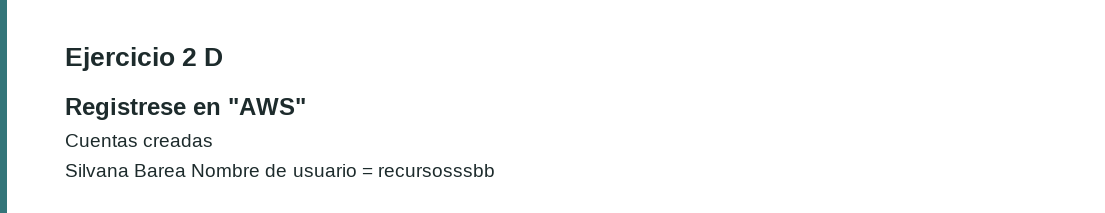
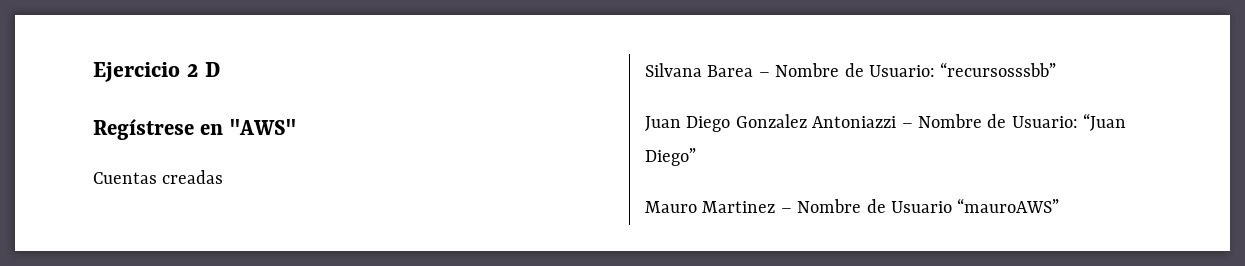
[65,98,186,120] Registrese -> [93,118,194,140] Regístrese
[191,164,495,177] Nombre de usuario = recursosssbb -> [758,62,1057,77] [645,113,1127,132] [645,148,696,166] [645,198,1060,213] – Nombre de Usuario: “recursosssbb” // Juan Diego Gonzalez Antoniazzi – Nombre de Usuario: “Juan Diego” // Mauro Martinez – Nombre de Usuario “mauroAWS”

